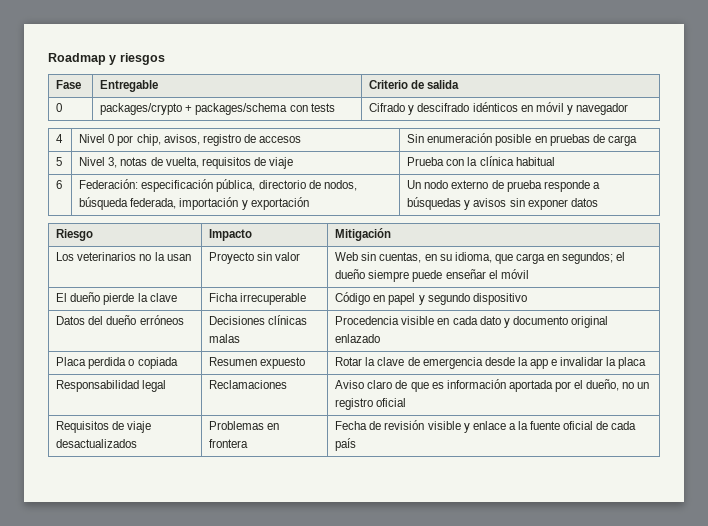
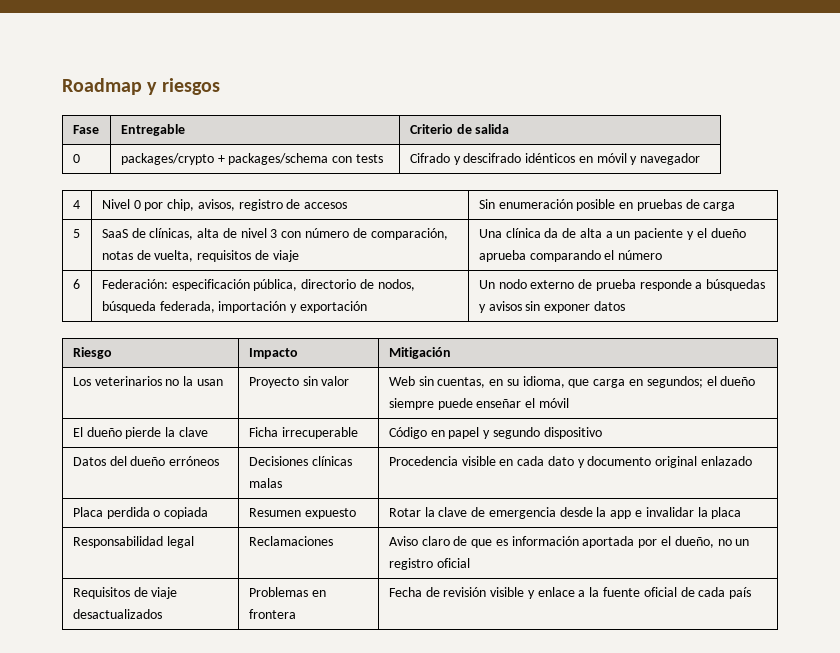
[79,157,118,168] Nivel 3, -> [101,228,448,240] SaaS de clínicas, alta de nivel 3 con número de comparación,
[407,156,555,166] Prueba con la clínica habitual -> [478,228,746,240] [478,250,663,262] Una clínica da de alta a un paciente y el dueño aprueba comparando el número

